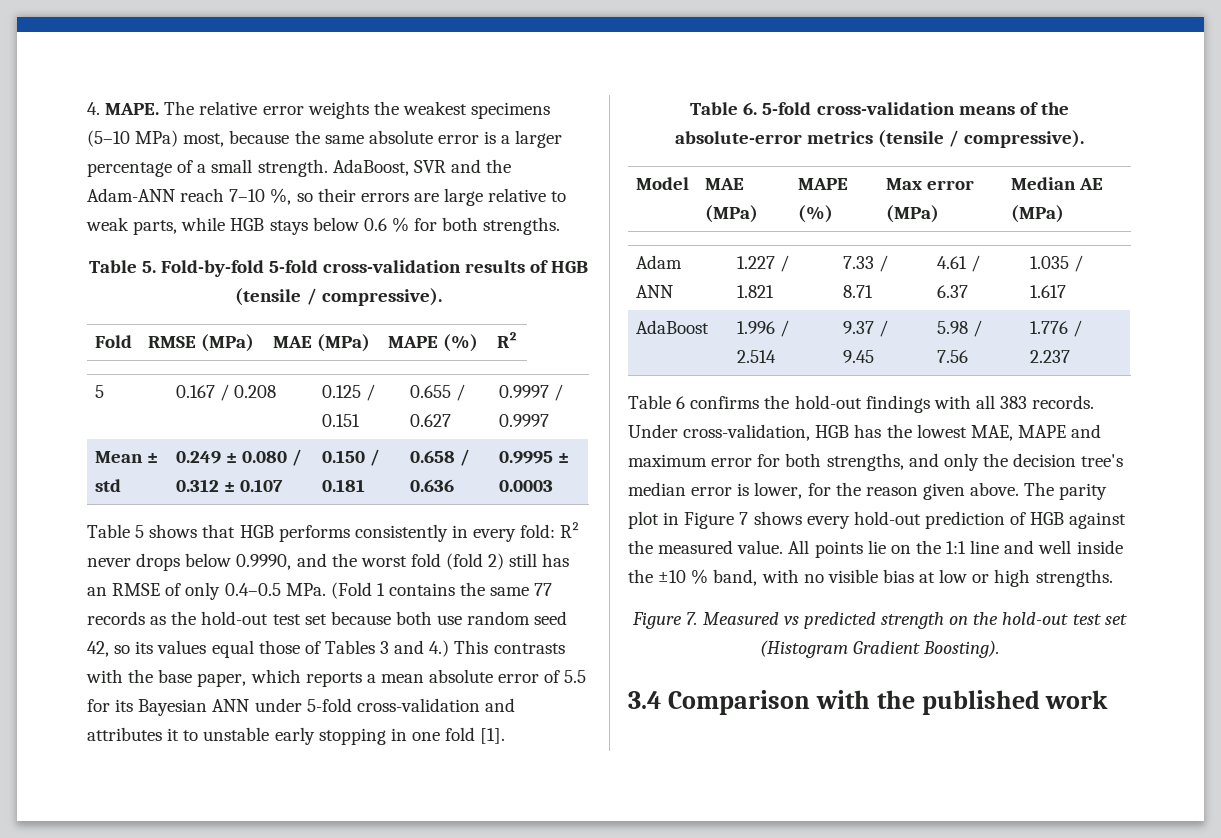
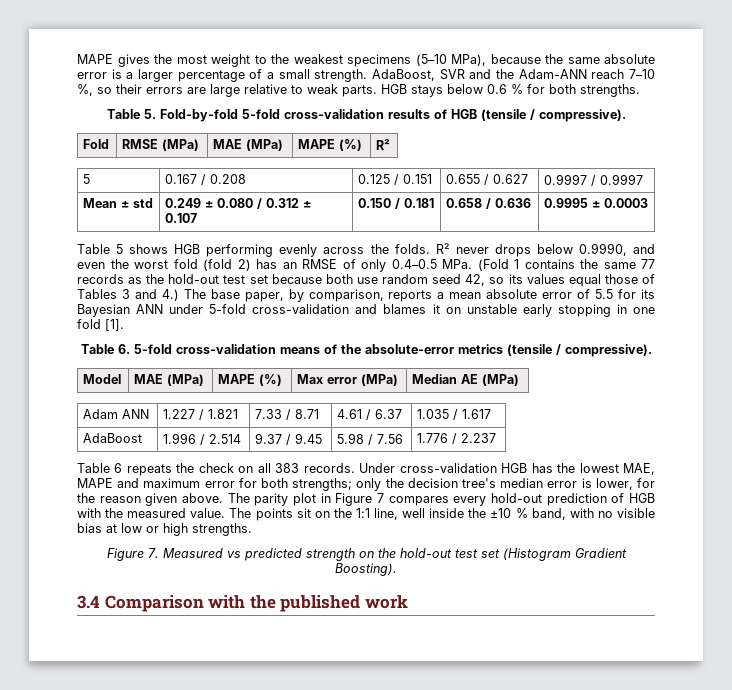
[87,101,369,119] 4. MAPE. The relative error weights -> [77,54,267,67] MAPE gives the most weight to
[135,130,225,147] MPa) most, -> [451,54,486,66] MPa),
[133,217,226,235] parts, while -> [342,85,377,97] parts.
[202,524,556,542] that HGB performs consistently in every fold: -> [174,244,430,257] HGB performing evenly across the folds.
(327, 560) none -> [77,262,105,269] even
[509,553,538,567] still -> (251, 265) none
[454,640,565,654] [86,669,301,687] This contrasts with the base paper, which -> [183,289,384,302] The base paper, by comparison,
[87,727,199,741] attributes it to -> [383,304,461,314] blames it on
[690,395,971,413] confirms the hold-out findings with -> [126,463,254,476] repeats the check on
[683,424,811,441] cross-validation, -> [399,463,497,473] cross-validation
[826,453,939,471] strengths, and -> [292,478,353,491] strengths;
[753,511,802,525] shows -> [388,496,449,506] compares
[1069,512,1127,529] against -> [77,508,101,518] with
[788,540,886,558] All points lie -> [229,508,311,521] The points sit
[970,540,1035,554] line and -> [374,508,399,520] line,

